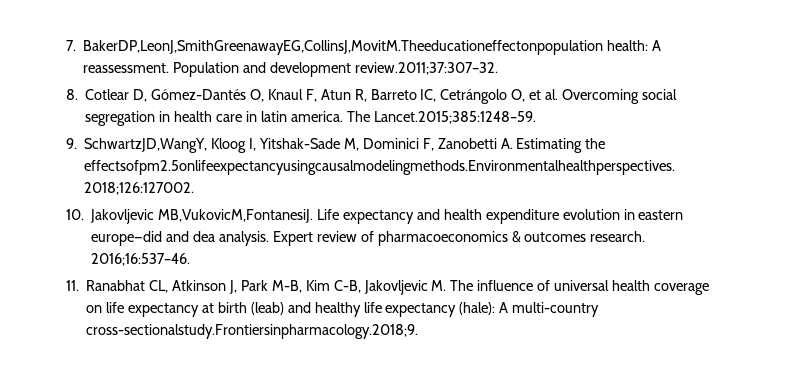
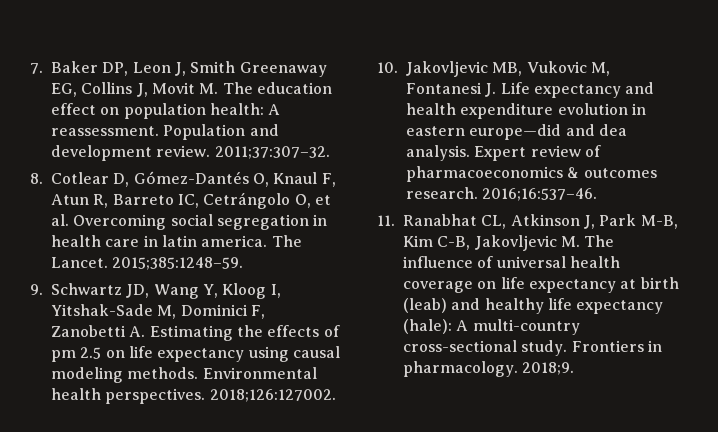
[83,40,604,55] BakerDP,LeonJ,SmithGreenawayEG,CollinsJ,MovitM.Theeducationeffectonpopulation -> [51,61,327,77] [51,82,332,97] [51,103,206,119] Baker DP, Leon J, Smith Greenaway EG, Collins J, Movit M. The education effect on population
[354,62,498,75] review.2011;37:307–32. -> [156,145,330,159] review. 2011;37:307–32.
[373,111,536,124] Lancet.2015;385:1248–59. -> [51,257,244,270] Lancet. 2015;385:1248–59.
[84,138,208,153] SchwartzJD,WangY, -> [51,283,218,299] Schwartz JD, Wang Y,
[84,160,676,175] [84,182,195,195] [66,209,314,224] effectsofpm2.5onlifeexpectancyusingcausalmodelingmethods.Environmentalhealthperspectives. 2018;126:127002. // 10. Jakovljevic MB,VukovicM,FontanesiJ. -> [267,325,340,337] [51,346,340,362] [51,367,317,383] [51,388,336,404] [377,61,610,77] [406,82,497,97] effects of pm 2.5 on life expectancy using causal modeling methods. Environmental health perspectives. 2018;126:127002. // 10. Jakovljevic MB, Vukovic M, Fontanesi J.
[86,324,419,339] cross-sectionalstudy.Frontiersinpharmacology.2018;9. -> [403,340,662,356] [403,361,575,377] cross-sectional study. Frontiers in pharmacology. 2018;9.

